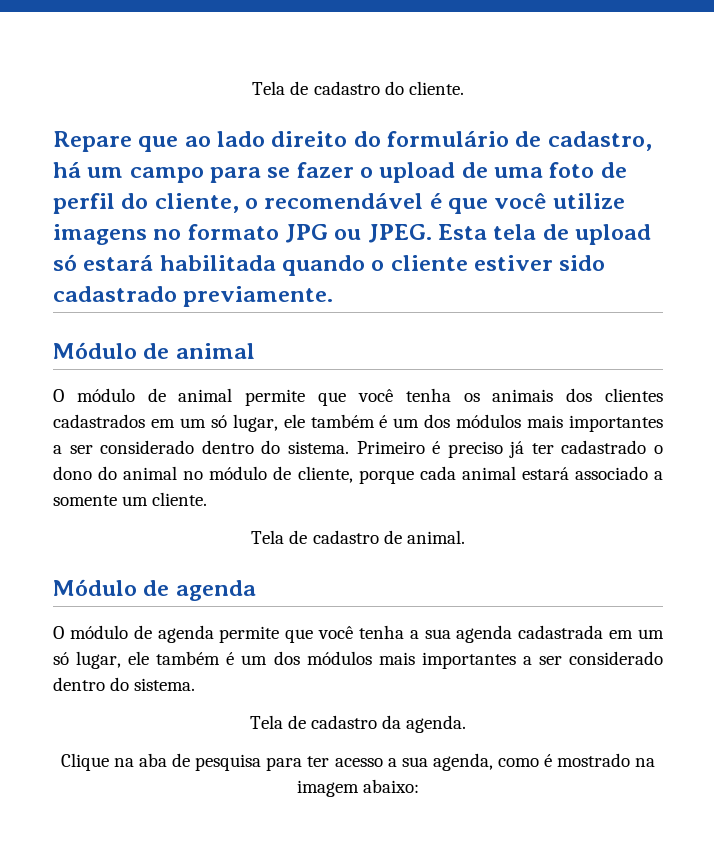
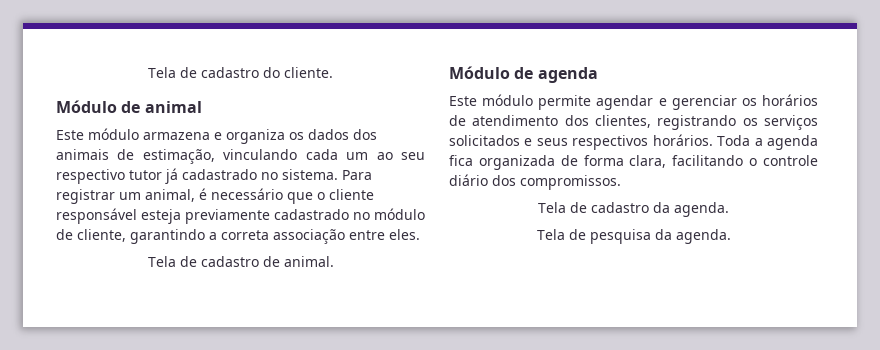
[53,131,652,152] [53,162,627,183] [53,193,625,214] [53,224,652,245] [53,254,606,276] [53,286,334,307] [53,342,255,359] [53,388,663,406] [53,414,663,432] [53,440,663,458] [53,466,663,484] [53,492,208,506] Repare que ao lado direito do formulário de cadastro, há um campo para se fazer o upload de uma foto de perfil do cliente, o recomendável é que você utilize imagens no formato JPG ou JPEG. Esta tela de upload só estará habilitada quando o cliente estiver sido cadastrado previamente. // Módulo de animal // O módulo de animal permite que você tenha os animais dos clientes cadastrados em um só lugar, ele também é um dos módulos mais importantes a ser considerado dentro do sistema. Primeiro é preciso já ter cadastrado o dono do animal no módulo de cliente, porque cada animal estará associado a somente um cliente. -> [56,100,202,113] [56,128,377,144] [56,149,425,164] [56,168,372,184] [56,188,374,204] [56,208,425,224] [56,229,420,244] Módulo de animal // Este módulo armazena e organiza os dados dos animais de estimação, vinculando cada um ao seu respectivo tutor já cadastrado no sistema. Para registrar um animal, é necessário que o cliente responsável esteja previamente cadastrado no módulo de cliente, garantindo a correta associação entre eles.
[53,625,664,643] [53,651,663,669] [53,677,196,691] O módulo de agenda permite que você tenha a sua agenda cadastrada em um só lugar, ele também é um dos módulos mais importantes a ser considerado dentro do sistema. -> [449,94,818,110] [449,115,818,130] [449,134,818,150] [449,155,818,170] [449,174,621,190] Este módulo permite agendar e gerenciar os horários de atendimento dos clientes, registrando os serviços solicitados e seus respectivos horários. Toda a agenda fica organizada de forma clara, facilitando o controle diário dos compromissos.
[60,753,656,771] [296,779,420,797] Clique na aba de pesquisa para ter acesso a sua agenda, como é mostrado na imagem abaixo: -> [536,229,731,244] Tela de pesquisa da agenda.

